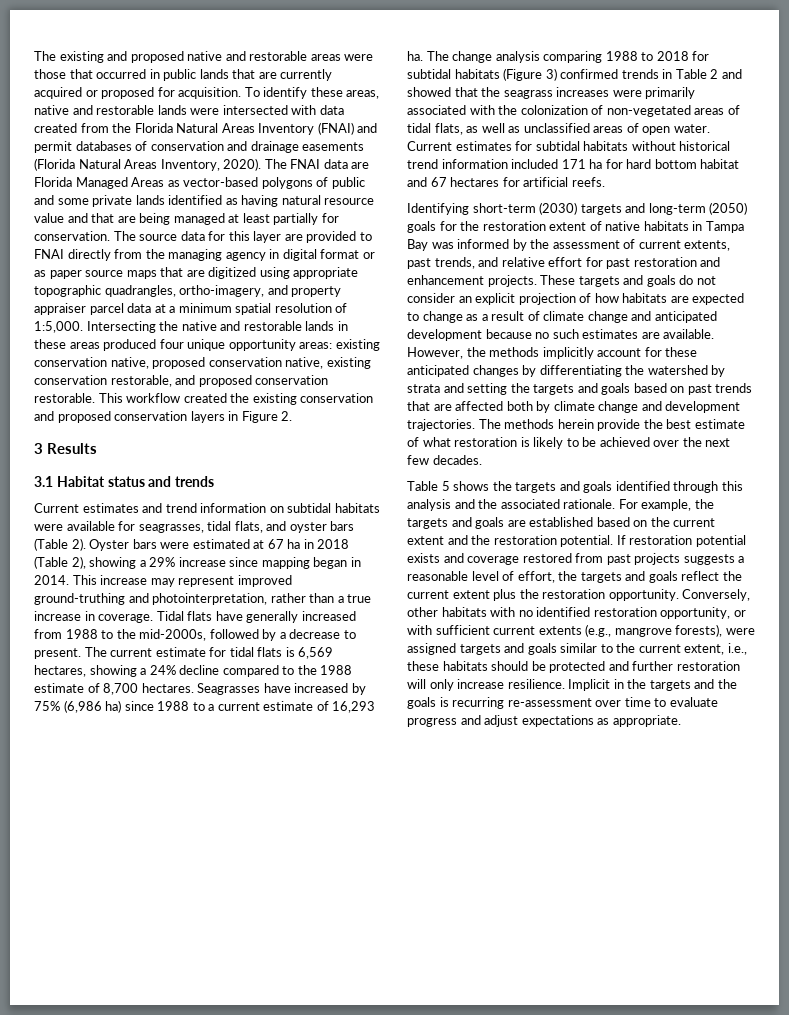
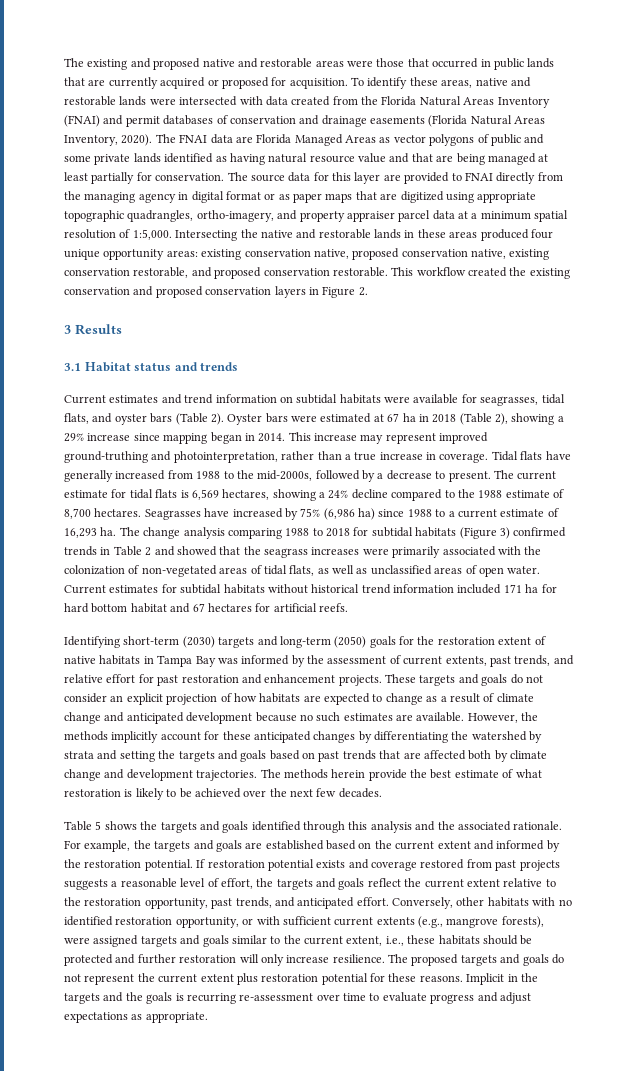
[183,177,259,187] vector-based -> [393,135,426,143] vector
[85,270,124,277] source -> (322, 198) none
(468, 540) none -> [496,840,560,852] informed by
[493,589,679,601] plus the restoration opportunity. -> [503,878,556,887] [64,897,389,909] relative to the restoration opportunity, past trends, and anticipated effort.
(565, 684) none -> [388,954,564,966] [64,973,463,985] The proposed targets and goals do not represent the current extent plus restoration potential for these reasons.

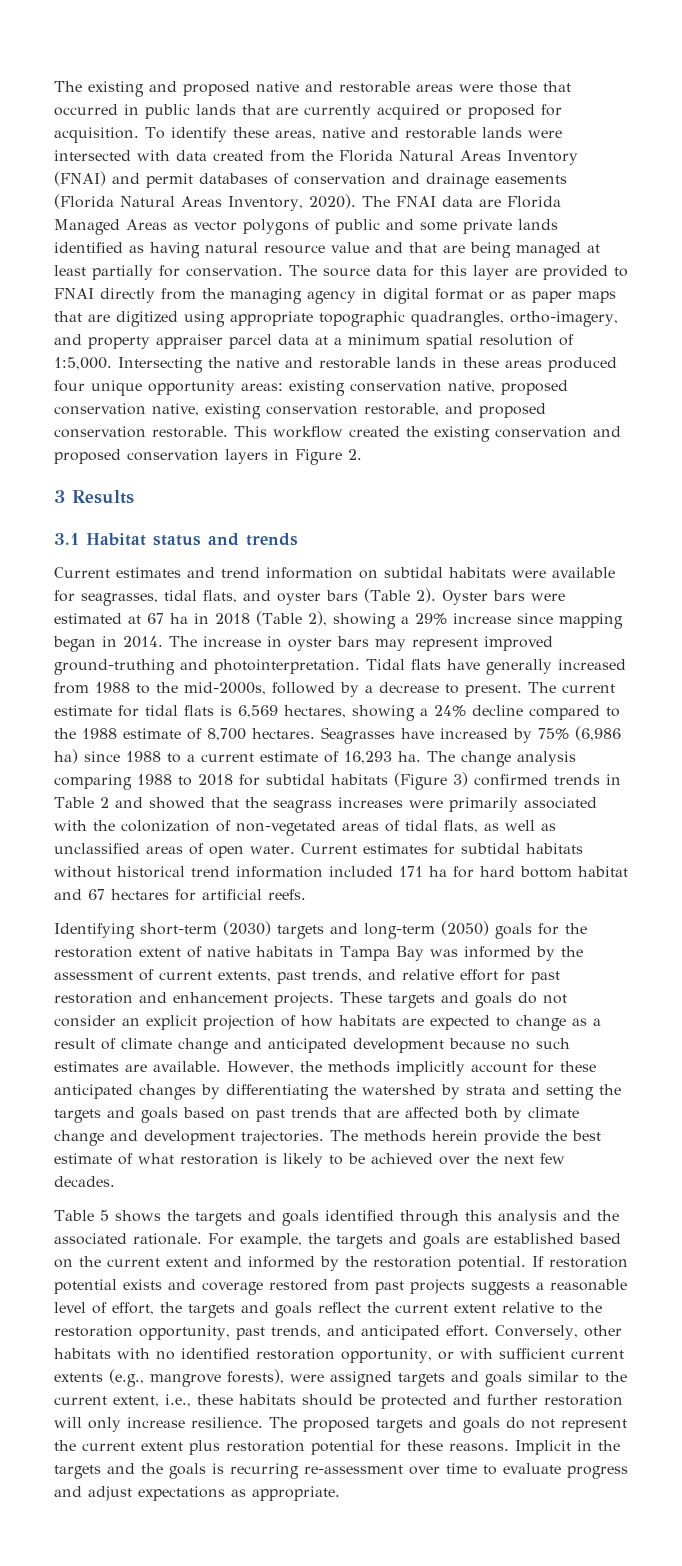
[288,432,357,441] This increase -> [169,636,369,651] The increase in oyster bars
[173,451,489,463] photointerpretation, rather than a true increase in coverage. -> [214,659,360,674] photointerpretation.

